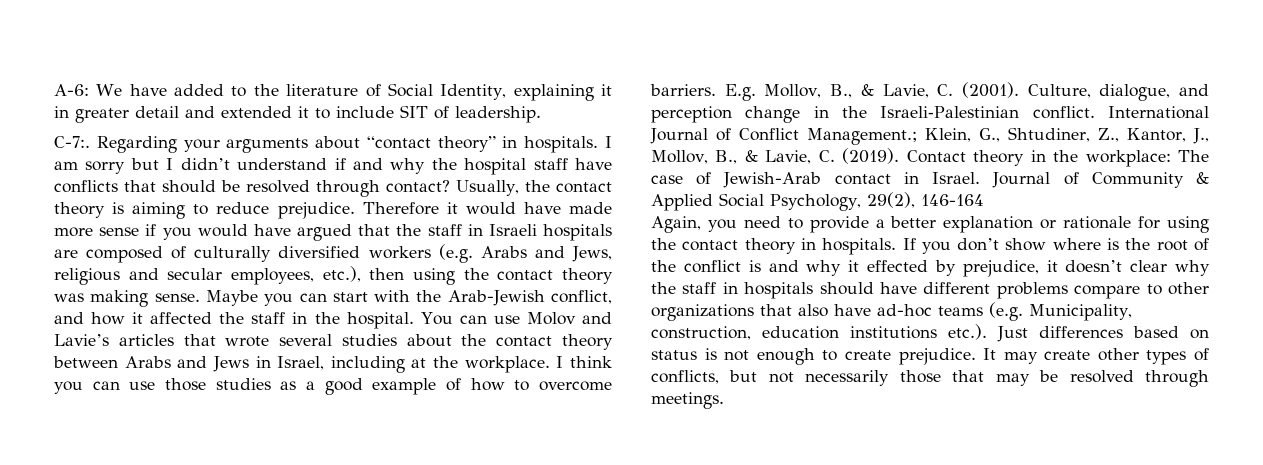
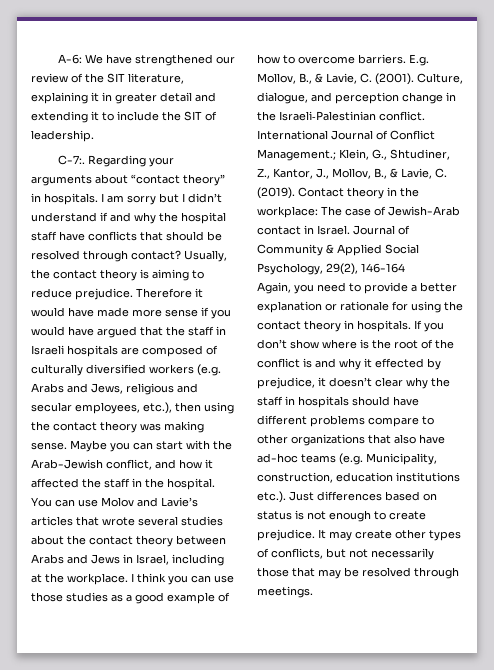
[174,83,507,100] added to the literature of Social Identity, -> [135,54,236,66] [31,73,184,84] strengthened our review of the SIT literature,
[221,106,292,118] extended -> [31,111,88,123] extending
(394, 112) none -> [162,111,181,121] the

